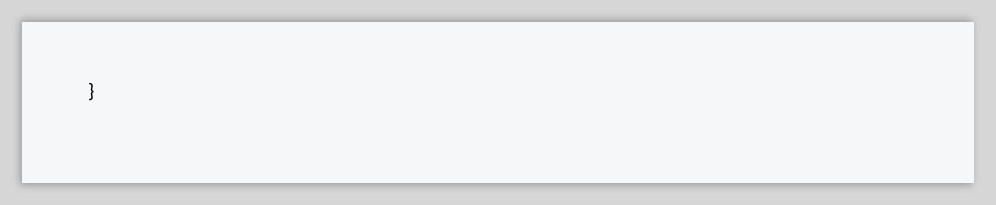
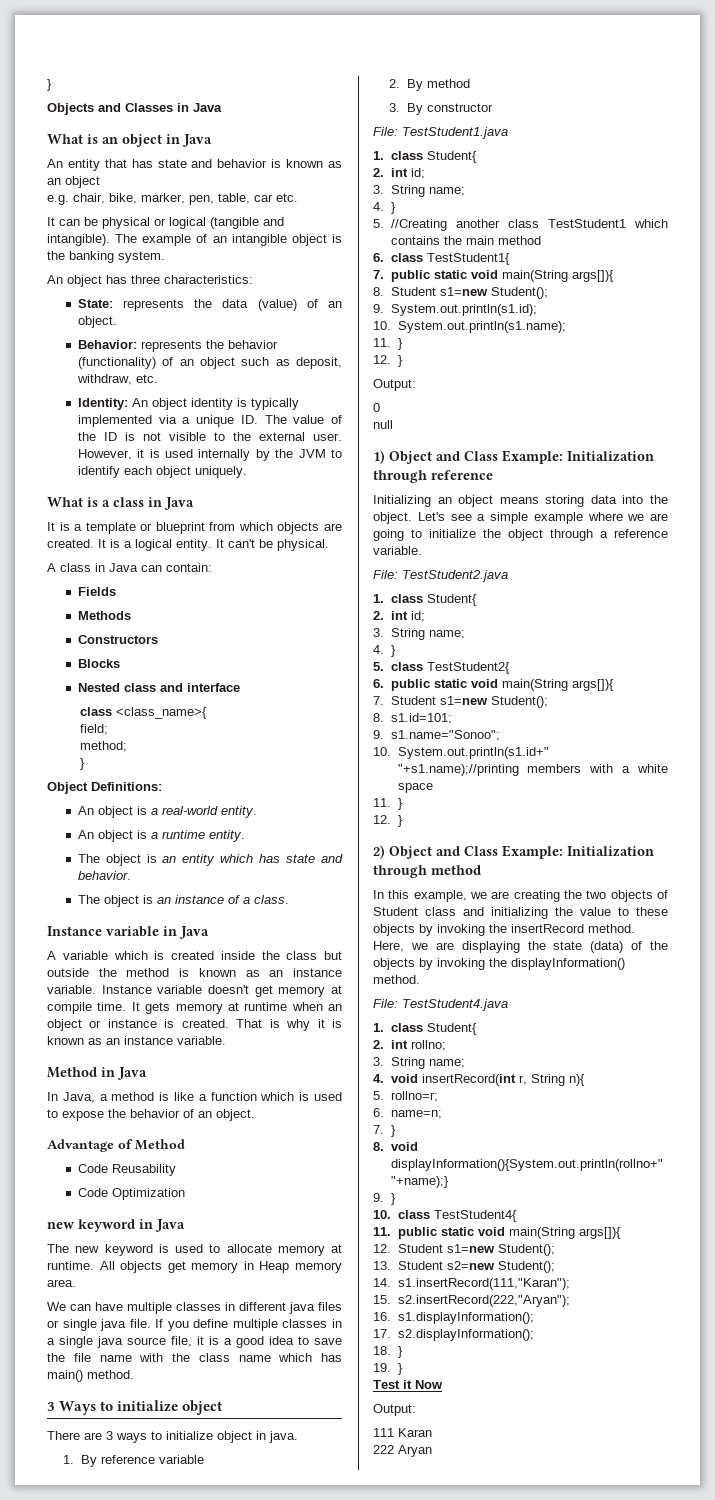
[88,82,94,101] } -> [47,79,52,91] [47,103,222,115] [47,134,212,147] [47,159,342,171] [47,176,100,188] [47,193,298,205] [47,217,284,229] [47,234,342,246] [47,251,165,263] [47,275,253,287] [77,299,343,311] [77,316,117,328] [77,340,278,352] [77,357,342,369] [76,374,158,385] [77,398,299,410] [77,415,343,427] [77,432,342,441] [77,449,342,461] [77,466,247,478] [47,497,194,510] [47,522,342,534] [47,539,329,551] [47,563,212,572] [77,587,116,596] [77,611,131,620] [77,635,158,644] [77,659,120,668] [77,683,240,692] [79,707,207,719] [79,724,108,735] [79,741,127,752] [79,758,85,770] [47,782,162,794] [77,806,257,818] [77,830,245,842] [77,854,343,866] [77,871,131,880] [77,895,289,907] [47,926,209,939] [47,951,342,960] [47,968,343,977] [47,985,342,997] [47,1002,342,1014] [47,1019,343,1031] [47,1036,226,1045] [47,1067,147,1080] [47,1092,343,1103] [47,1109,255,1121] [47,1139,185,1152] [77,1164,176,1176] [77,1188,185,1200] [47,1219,185,1232] [47,1244,342,1256] [47,1261,343,1273] [47,1279,76,1287] [47,1302,342,1314] [47,1319,342,1331] [47,1336,342,1348] [47,1353,342,1362] [47,1370,134,1382] [47,1400,224,1415] [47,1431,298,1443] [63,1455,204,1467] [389,79,470,91] [389,103,493,115] [373,127,508,139] [373,151,477,163] [373,168,425,179] [373,185,465,197] [373,202,396,214] [373,219,668,231] [390,236,541,245] [373,253,510,265] [373,270,614,282] [373,287,548,299] [373,304,537,316] [373,321,566,333] [373,338,403,350] [373,355,403,367] [373,379,416,391] [373,403,380,412] [373,420,393,429] [373,450,654,464] [373,470,493,483] [373,495,668,507] [373,512,668,524] [373,529,668,541] [373,546,422,555] [373,570,508,582] [373,594,477,606] [373,611,425,622] [373,628,465,640] [373,645,396,657] [373,662,510,674] [373,679,614,691] [373,696,548,708] [373,713,452,724] [373,730,500,741] [373,747,549,759] [397,764,668,776] [397,783,433,793] [373,798,403,810] [373,815,403,827] [373,845,654,859] [373,865,481,878] [373,890,668,902] [373,907,668,919] [373,924,635,936] [373,941,668,953] [373,958,625,970] [373,975,420,984] [373,999,508,1011] [373,1023,477,1035] [373,1040,446,1051] [373,1057,465,1069] [373,1074,585,1086] [373,1091,438,1102] [373,1108,442,1119] [373,1125,396,1137] [373,1142,418,1151] [390,1159,663,1171] [390,1176,449,1188] [373,1193,396,1205] [373,1210,517,1222] [373,1227,621,1239] [373,1244,555,1256] [373,1261,555,1273] [373,1278,570,1290] [373,1295,570,1307] [373,1312,534,1324] [373,1329,534,1341] [373,1346,403,1358] [373,1363,403,1375] [373,1380,443,1389] [373,1404,416,1416] [373,1428,432,1437] [373,1445,432,1457] } // Objects and Classes in Java // What is an object in Java // An entity that has state and behavior is known as an object // e.g. chair, bike, marker, pen, table, car etc. // It can be physical or logical (tangible and intangible). The example of an intangible object is the banking system. // An object has three characteristics: // State: represents the data (value) of an object. // Behavior: represents the behavior (functionality) of an object such as deposit, withdraw, etc. // Identity: An object identity is typically implemented via a unique ID. The value of the ID is not visible to the external user. However, it is used internally by the JVM to identify each object uniquely. // What is a class in Java // It is a template or blueprint from which objects are created. It is a logical entity. It can't be physical. // A class in Java can contain: // Fields // Methods // Constructors // Blocks // Nested class and interface // class <class_name>{ // field; // method; // } // Object Definitions: // An object is a real-world entity. // An object is a runtime entity. // The object is an entity which has state and behavior. // The object is an instance of a class. // Instance variable in Java // A variable which is created inside the class but outside the method is known as an instance variable. Instance variable doesn't get memory at compile time. It gets memory at runtime when an object or instance is created. That is why it is known as an instance variable. // Method in Java // In Java, a method is like a function which is used to expose the behavior of an object. // Advantage of Method // Code Reusability // Code Optimization // new keyword in Java // The new keyword is used to allocate memory at runtime. All objects get memory in Heap memory area. // We can have multiple classes in different java files or single java file. If you define multiple classes in a single java source file, it is a good idea to save the file name with the class name which has main() method. // 3 Ways to initialize object // There are 3 ways to initialize object in java. // 1. By reference variable // 2. By method // 3. By constructor // File: TestStudent1.java // 1. class Student{ // 2. int id; // 3. String name; // 4. } // 5. //Creating another class TestStudent1 which contains the main method // 6. class TestStudent1{ // 7. public static void main(String args[]){ // 8. Student s1=new Student(); // 9. System.out.println(s1.id); // 10. System.out.println(s1.name); // 11. } // 12. } // Output: // 0 // null // 1) Object and Class Example: Initialization through reference // Initializing an object means storing data into the object. Let's see a simple example where we are going to initialize the object through a reference variable. // File: TestStudent2.java // 1. class Student{ // 2. int id; // 3. String name; // 4. } // 5. class TestStudent2{ // 6. public static void main(String args[]){ // 7. Student s1=new Student(); // 8. s1.id=101; // 9. s1.name="Sonoo"; // 10. System.out.println(s1.id+" "+s1.name);//printing members with a white space // 11. } // 12. } // 2) Object and Class Example: Initialization through method // In this example, we are creating the two objects of Student class and initializing the value to these objects by invoking the insertRecord method. Here, we are displaying the state (data) of the objects by invoking the displayInformation() method. // File: TestStudent4.java // 1. class Student{ // 2. int rollno; // 3. String name; // 4. void insertRecord(int r, String n){ // 5. rollno=r; // 6. name=n; // 7. } // 8. void displayInformation(){System.out.println(rollno+" "+name);} // 9. } // 10. class TestStudent4{ // 11. public static void main(String args[]){ // 12. Student s1=new Student(); // 13. Student s2=new Student(); // 14. s1.insertRecord(111,"Karan"); // 15. s2.insertRecord(222,"Aryan"); // 16. s1.displayInformation(); // 17. s2.displayInformation(); // 18. } // 19. } // Test it Now // Output: // 111 Karan // 222 Aryan

